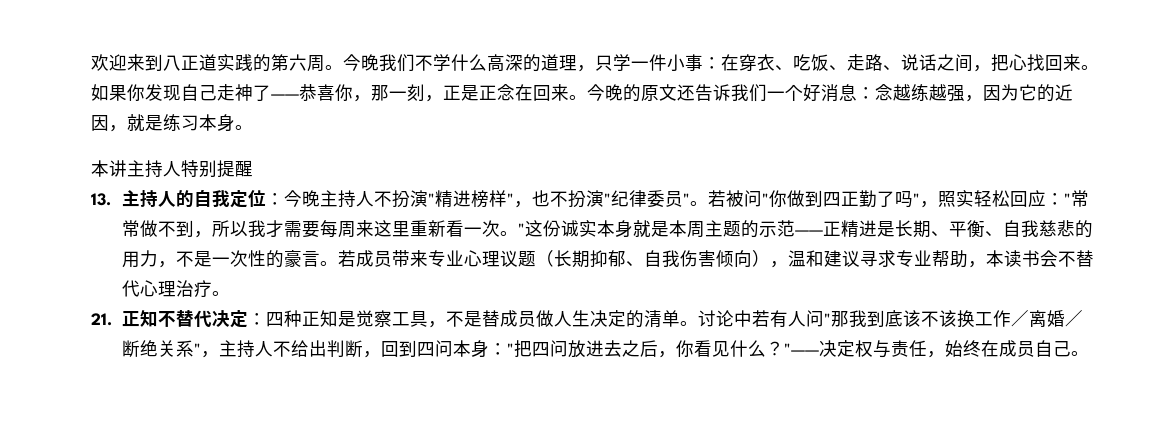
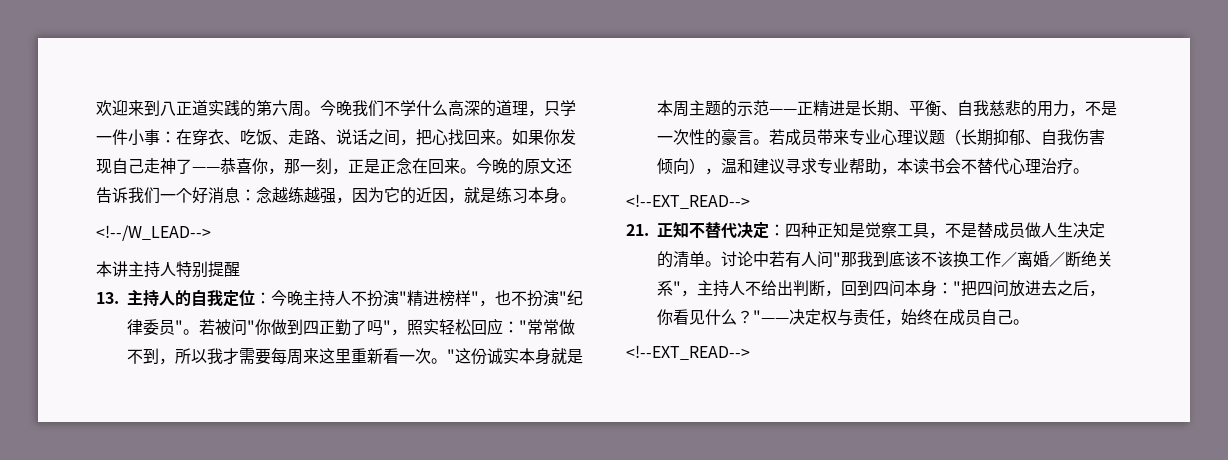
(253, 127) none -> [96,225,211,241] // <!--/W_LEAD-->
(231, 293) none -> [626,194,750,209] // <!--EXT_READ-->
(1090, 353) none -> [626,345,750,360] // <!--EXT_READ-->

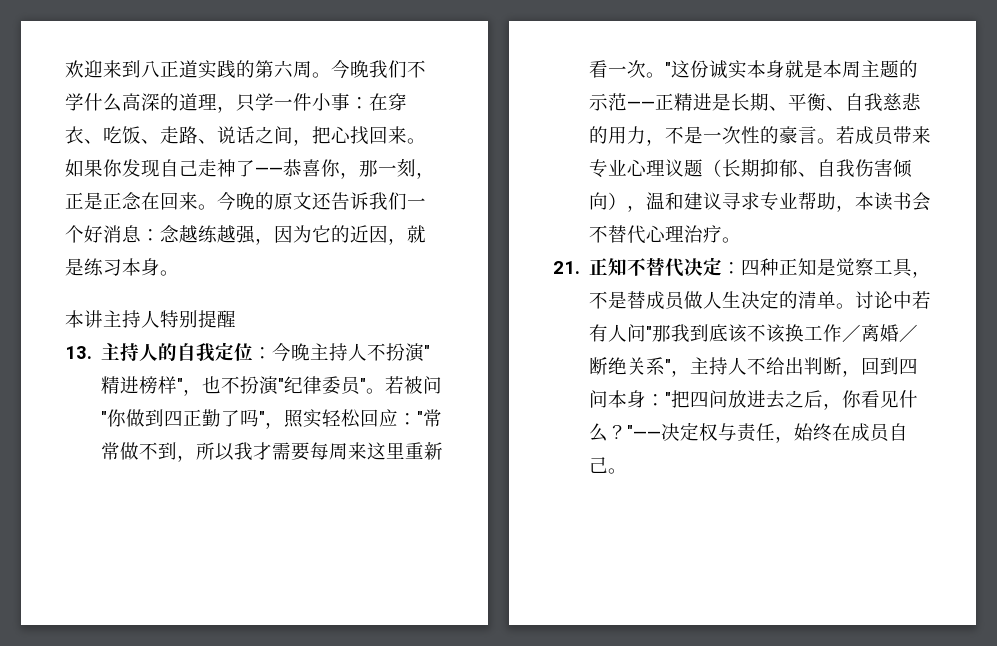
[96,225,211,241] // <!--/W_LEAD--> -> (179, 273) none
[626,194,750,209] // <!--EXT_READ--> -> (742, 240) none
[626,345,750,360] // <!--EXT_READ--> -> (628, 471) none

